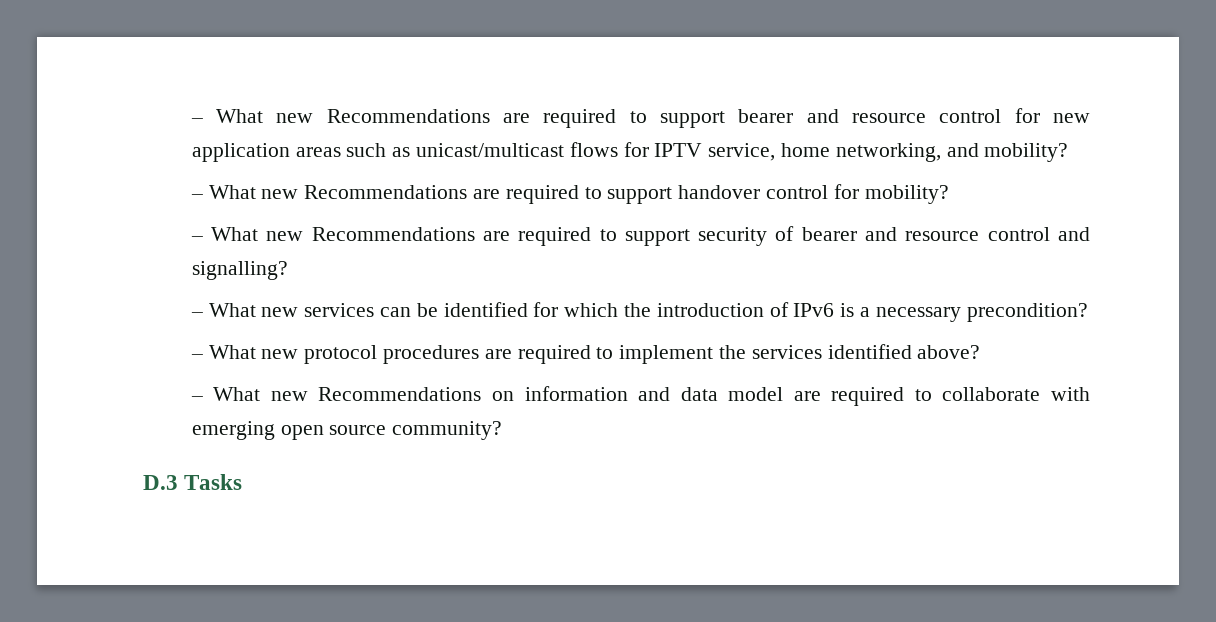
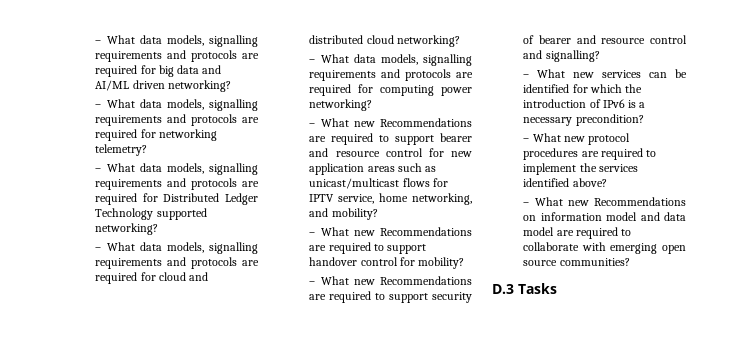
[190,109,264,123] – What -> [95,35,258,47] [95,50,259,62] [95,65,222,77] [95,80,231,92] [95,99,258,111] [95,114,259,126] [95,129,217,141] [95,144,148,156] [95,163,258,175] [95,178,259,190] [95,193,258,205] [95,208,207,220] [95,223,159,235] [95,242,258,254] [95,257,259,269] [95,272,209,284] [309,35,460,47] [309,54,472,66] [309,69,473,81] [309,84,472,96] [309,99,373,111] [309,118,349,127] – What data models, signalling requirements and protocols are required for big data and AI/ML driven networking? // – What data models, signalling requirements and protocols are required for networking telemetry? // – What data models, signalling requirements and protocols are required for Distributed Ledger Technology supported networking? // – What data models, signalling requirements and protocols are required for cloud and distributed cloud networking? // – What data models, signalling requirements and protocols are required for computing power networking? // – What
(628, 393) none -> [606,212,638,221] model
[392,421,503,440] community? -> [559,258,630,266] communities?

